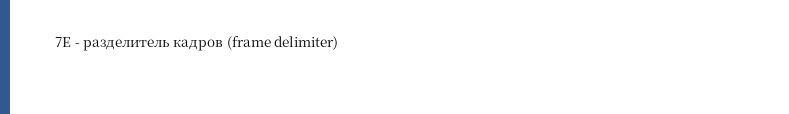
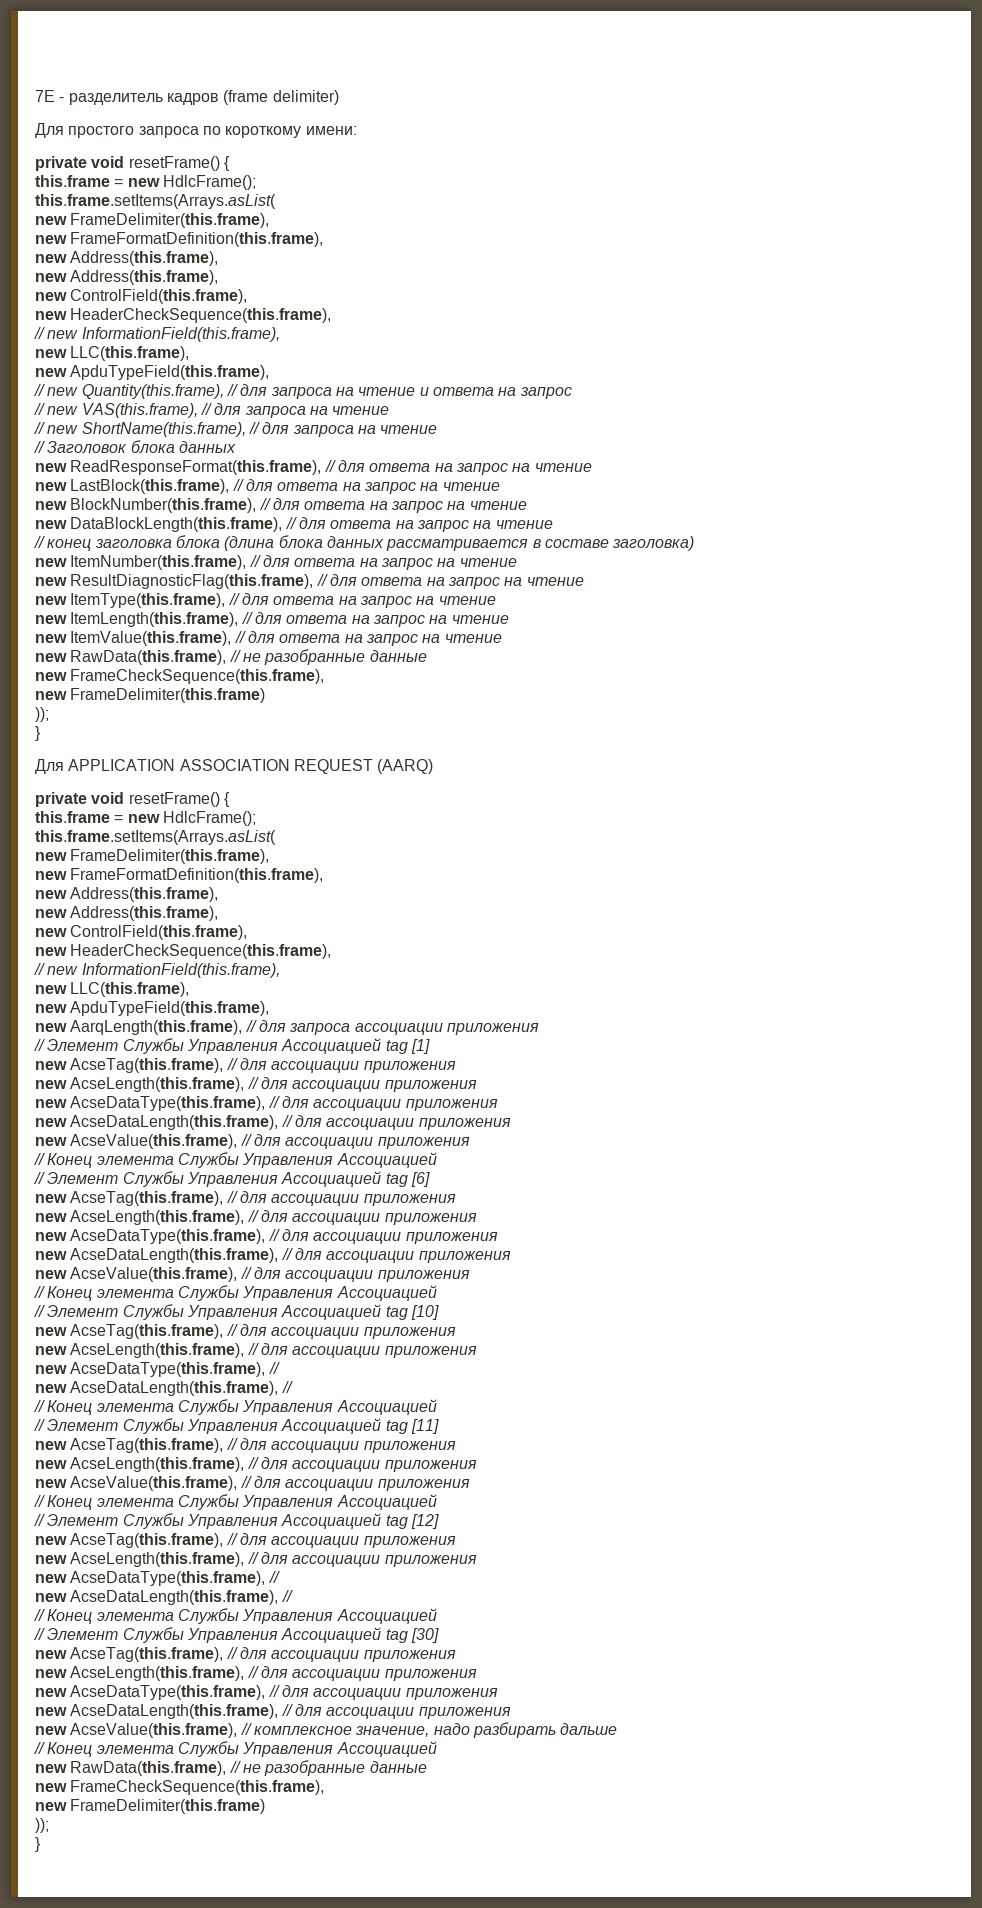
(339, 43) none -> [35,123,357,138] [35,156,230,171] [35,175,256,190] [35,194,276,209] [35,213,270,228] [35,232,324,247] [35,251,219,266] [35,270,219,285] [35,289,248,304] [35,308,332,323] [34,327,280,342] [35,346,190,361] [35,365,270,380] [34,384,572,399] [34,403,390,418] [34,422,438,437] [34,440,236,453] [35,460,592,475] [35,479,500,494] [35,498,527,513] [35,517,553,532] [34,535,695,551] [35,555,517,570] [35,574,584,589] [35,593,496,608] [35,612,509,627] [35,631,502,646] [35,649,427,665] [35,669,325,684] [35,688,266,703] [35,707,49,722] [35,726,41,741] [35,759,434,774] [35,792,230,807] [35,811,256,826] [35,830,276,845] [35,849,270,864] [35,868,324,883] [35,887,219,902] [35,906,219,921] [35,925,248,940] [35,944,332,959] [34,963,280,978] [35,982,190,997] [35,1001,270,1016] [35,1020,539,1035] [34,1038,430,1054] [35,1058,456,1073] [35,1077,477,1092] [35,1096,498,1111] [35,1115,511,1130] [35,1134,470,1149] [34,1152,437,1168] [34,1171,430,1187] [35,1191,456,1206] [35,1210,477,1225] [35,1229,498,1244] [35,1248,511,1263] [35,1267,470,1282] [34,1285,437,1301] [34,1304,439,1320] [35,1324,456,1339] [35,1343,477,1358] [35,1362,280,1377] [35,1381,293,1396] [34,1399,437,1415] [34,1418,439,1434] [35,1438,456,1453] [35,1457,477,1472] [35,1476,470,1491] [34,1494,437,1510] [34,1513,439,1529] [35,1533,456,1548] [35,1552,477,1567] [35,1571,280,1586] [35,1590,293,1605] [34,1608,437,1624] [34,1627,439,1643] [35,1647,456,1662] [35,1666,477,1681] [35,1685,498,1700] [35,1704,511,1719] [35,1722,618,1738] [34,1741,437,1757] [35,1760,427,1776] [35,1780,325,1795] [35,1799,266,1814] [35,1818,49,1833] [35,1837,41,1852] // Для простого запроса по короткому имени: // private void resetFrame() { // this.frame = new HdlcFrame(); // this.frame.setItems(Arrays.asList( // new FrameDelimiter(this.frame), // new FrameFormatDefinition(this.frame), // new Address(this.frame), // new Address(this.frame), // new ControlField(this.frame), // new HeaderCheckSequence(this.frame), // // new InformationField(this.frame), // new LLC(this.frame), // new ApduTypeField(this.frame), // // new Quantity(this.frame), // для запроса на чтение и ответа на запрос // // new VAS(this.frame), // для запроса на чтение // // new ShortName(this.frame), // для запроса на чтение // // Заголовок блока данных // new ReadResponseFormat(this.frame), // для ответа на запрос на чтение // new LastBlock(this.frame), // для ответа на запрос на чтение // new BlockNumber(this.frame), // для ответа на запрос на чтение // new DataBlockLength(this.frame), // для ответа на запрос на чтение // // конец заголовка блока (длина блока данных рассматривается в составе заголовка) // new ItemNumber(this.frame), // для ответа на запрос на чтение // new ResultDiagnosticFlag(this.frame), // для ответа на запрос на чтение // new ItemType(this.frame), // для ответа на запрос на чтение // new ItemLength(this.frame), // для ответа на запрос на чтение // new ItemValue(this.frame), // для ответа на запрос на чтение // new RawData(this.frame), // не разобранные данные // new FrameCheckSequence(this.frame), // new FrameDelimiter(this.frame) // )); // } // Для APPLICATION ASSOCIATION REQUEST (AARQ) // private void resetFrame() { // this.frame = new HdlcFrame(); // this.frame.setItems(Arrays.asList( // new FrameDelimiter(this.frame), // new FrameFormatDefinition(this.frame), // new Address(this.frame), // new Address(this.frame), // new ControlField(this.frame), // new HeaderCheckSequence(this.frame), // // new InformationField(this.frame), // new LLC(this.frame), // new ApduTypeField(this.frame), // new AarqLength(this.frame), // для запроса ассоциации приложения // // Элемент Службы Управления Ассоциацией tag [1] // new AcseTag(this.frame), // для ассоциации приложения // new AcseLength(this.frame), // для ассоциации приложения // new AcseDataType(this.frame), // для ассоциации приложения // new AcseDataLength(this.frame), // для ассоциации приложения // new AcseValue(this.frame), // для ассоциации приложения // // Конец элемента Службы Управления Ассоциацией // // Элемент Службы Управления Ассоциацией tag [6] // new AcseTag(this.frame), // для ассоциации приложения // new AcseLength(this.frame), // для ассоциации приложения // new AcseDataType(this.frame), // для ассоциации приложения // new AcseDataLength(this.frame), // для ассоциации приложения // new AcseValue(this.frame), // для ассоциации приложения // // Конец элемента Службы Управления Ассоциацией // // Элемент Службы Управления Ассоциацией tag [10] // new AcseTag(this.frame), // для ассоциации приложения // new AcseLength(this.frame), // для ассоциации приложения // new AcseDataType(this.frame), // // new AcseDataLength(this.frame), // // // Конец элемента Службы Управления Ассоциацией // // Элемент Службы Управления Ассоциацией tag [11] // new AcseTag(this.frame), // для ассоциации приложения // new AcseLength(this.frame), // для ассоциации приложения // new AcseValue(this.frame), // для ассоциации приложения // // Конец элемента Службы Управления Ассоциацией // // Элемент Службы Управления Ассоциацией tag [12] // new AcseTag(this.frame), // для ассоциации приложения // new AcseLength(this.frame), // для ассоциации приложения // new AcseDataType(this.frame), // // new AcseDataLength(this.frame), // // // Конец элемента Службы Управления Ассоциацией // // Элемент Службы Управления Ассоциацией tag [30] // new AcseTag(this.frame), // для ассоциации приложения // new AcseLength(this.frame), // для ассоциации приложения // new AcseDataType(this.frame), // для ассоциации приложения // new AcseDataLength(this.frame), // для ассоциации приложения // new AcseValue(this.frame), // комплексное значение, надо разбирать дальше // // Конец элемента Службы Управления Ассоциацией // new RawData(this.frame), // не разобранные данные // new FrameCheckSequence(this.frame), // new FrameDelimiter(this.frame) // )); // }

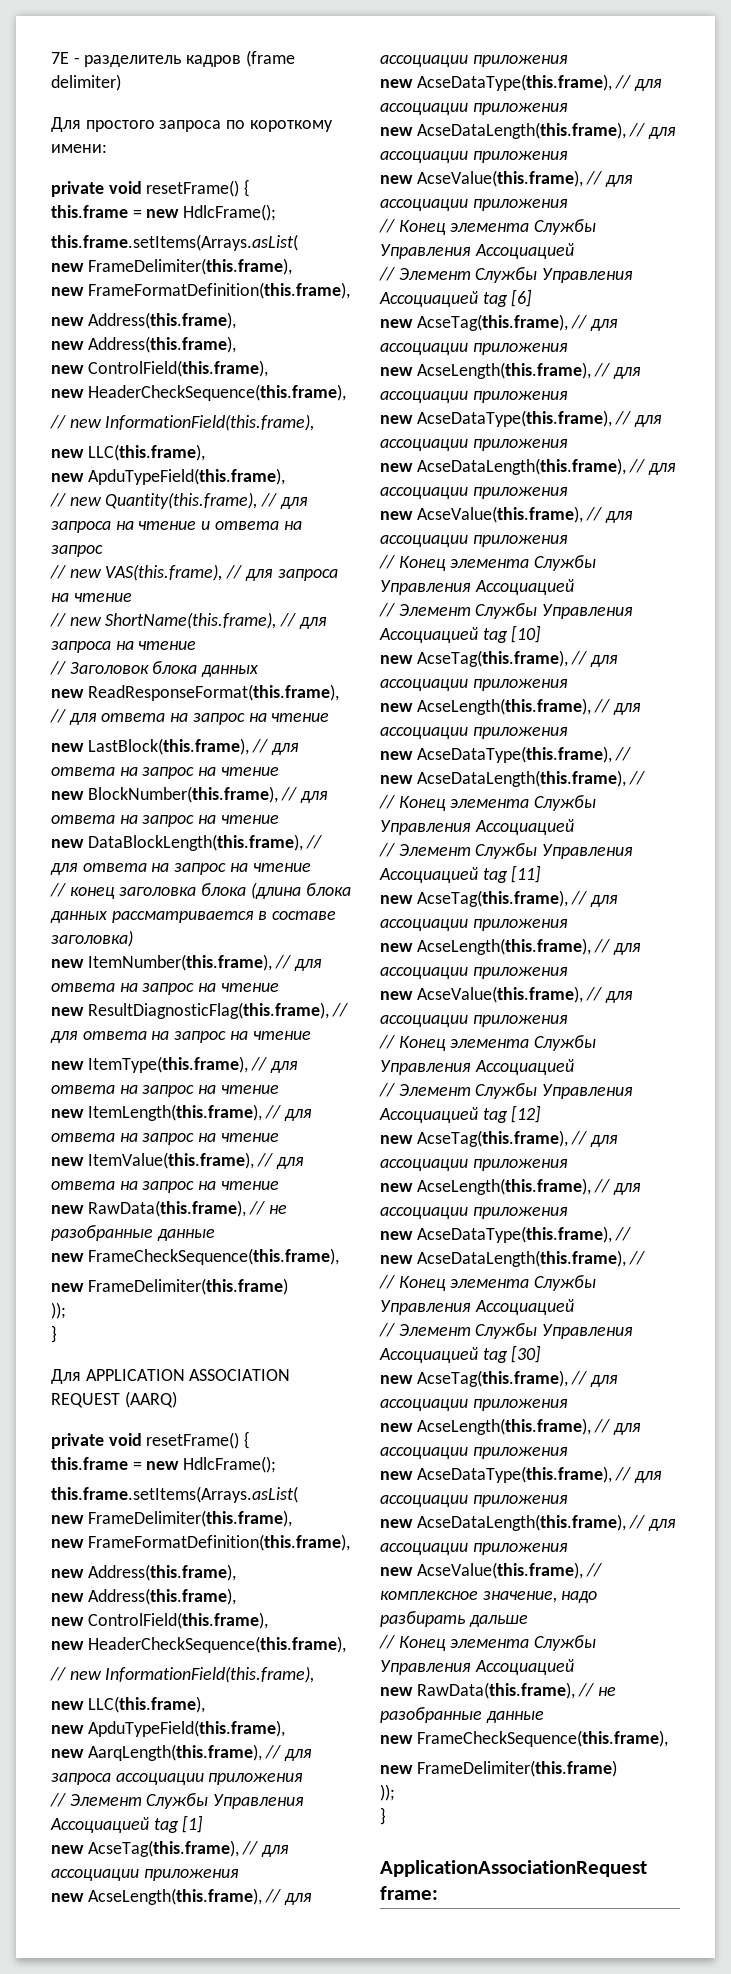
(41, 1844) none -> [380,1860,647,1877] [380,1886,438,1900] // ApplicationAssociationRequest frame:

